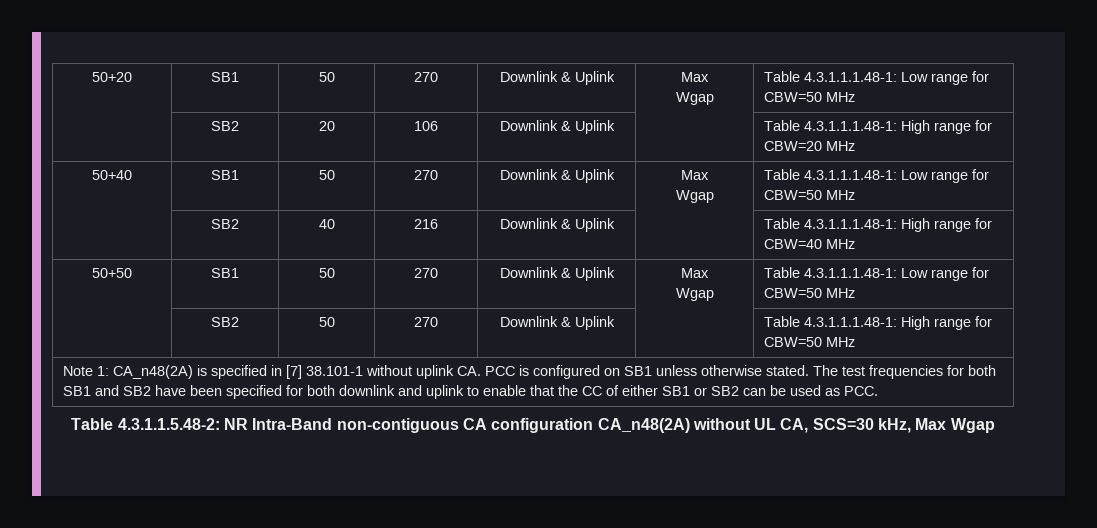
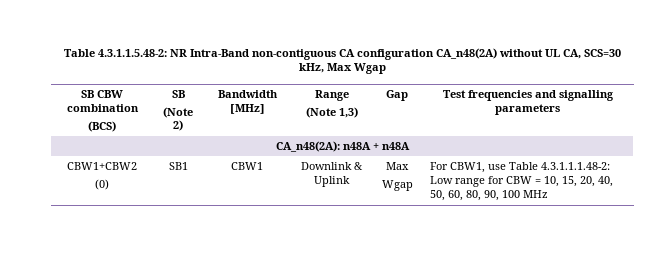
[92,72,132,82] [211,72,239,82] [318,72,335,82] [414,72,438,82] [499,71,615,85] [681,72,709,82] [675,92,714,105] [763,71,989,85] [763,92,855,102] [211,121,239,131] [318,121,335,131] [414,121,438,131] [499,120,615,134] [763,120,992,134] [763,141,855,151] [92,170,132,180] [211,170,239,180] [318,170,335,180] [414,170,438,180] [499,169,615,183] [681,170,709,180] [675,190,714,203] [763,169,989,183] [763,190,855,200] [211,219,239,229] [318,219,335,229] [414,219,438,229] [499,218,615,232] [763,218,992,232] [763,239,855,249] [92,268,132,278] [211,268,239,278] [318,268,335,278] [414,268,438,278] [499,267,615,281] [681,268,709,278] [675,288,714,301] [763,267,989,281] [763,288,855,298] [211,317,239,327] [318,317,335,327] [414,317,438,327] [499,316,615,330] [763,316,992,330] [763,337,855,347] [62,365,996,379] [62,385,878,399] 50+20 | SB1 | 50 | 270 | Downlink & Uplink | Max // Wgap | Table 4.3.1.1.1.48-1: Low range for CBW=50 MHz // | SB2 | 20 | 106 | Downlink & Uplink | | Table 4.3.1.1.1.48-1: High range for CBW=20 MHz // 50+40 | SB1 | 50 | 270 | Downlink & Uplink | Max // Wgap | Table 4.3.1.1.1.48-1: Low range for CBW=50 MHz // | SB2 | 40 | 216 | Downlink & Uplink | | Table 4.3.1.1.1.48-1: High range for CBW=40 MHz // 50+50 | SB1 | 50 | 270 | Downlink & Uplink | Max // Wgap | Table 4.3.1.1.1.48-1: Low range for CBW=50 MHz // | SB2 | 50 | 270 | Downlink & Uplink | | Table 4.3.1.1.1.48-1: High range for CBW=50 MHz // Note 1: CA_n48(2A) is specified in [7] 38.101-1 without uplink CA. PCC is configured on SB1 unless otherwise stated. The test frequencies for both SB1 and SB2 have been specified for both downlink and uplink to enable that the CC of either SB1 or SB2 can be used as PCC. // -> (64, 53) none
(995, 425) none -> [81,90,123,98] [66,104,139,112] [88,121,116,132] [171,90,185,98] [163,107,193,118] [173,120,183,131] [217,90,278,98] [229,104,265,114] [314,90,349,101] [305,107,358,118] [386,90,408,101] [442,90,614,101] [495,104,560,115] [276,141,410,152] [67,162,137,170] [95,179,109,190] [168,162,188,170] [231,162,263,170] [301,162,363,170] [314,176,350,187] [386,162,409,170] [381,180,413,191] [429,162,610,173] [429,176,613,187] [429,190,548,201] // SB CBW combination // (BCS) | SB // (Note 2) | Bandwidth [MHz] | Range // (Note 1,3) | Gap | Test frequencies and signalling parameters // CA_n48(2A): n48A + n48A // CBW1+CBW2 // (0) | SB1 | CBW1 | Downlink & Uplink | Max // Wgap | For CBW1, use Table 4.3.1.1.1.48-2: Low range for CBW = 10, 15, 20, 40, 50, 60, 80, 90, 100 MHz

